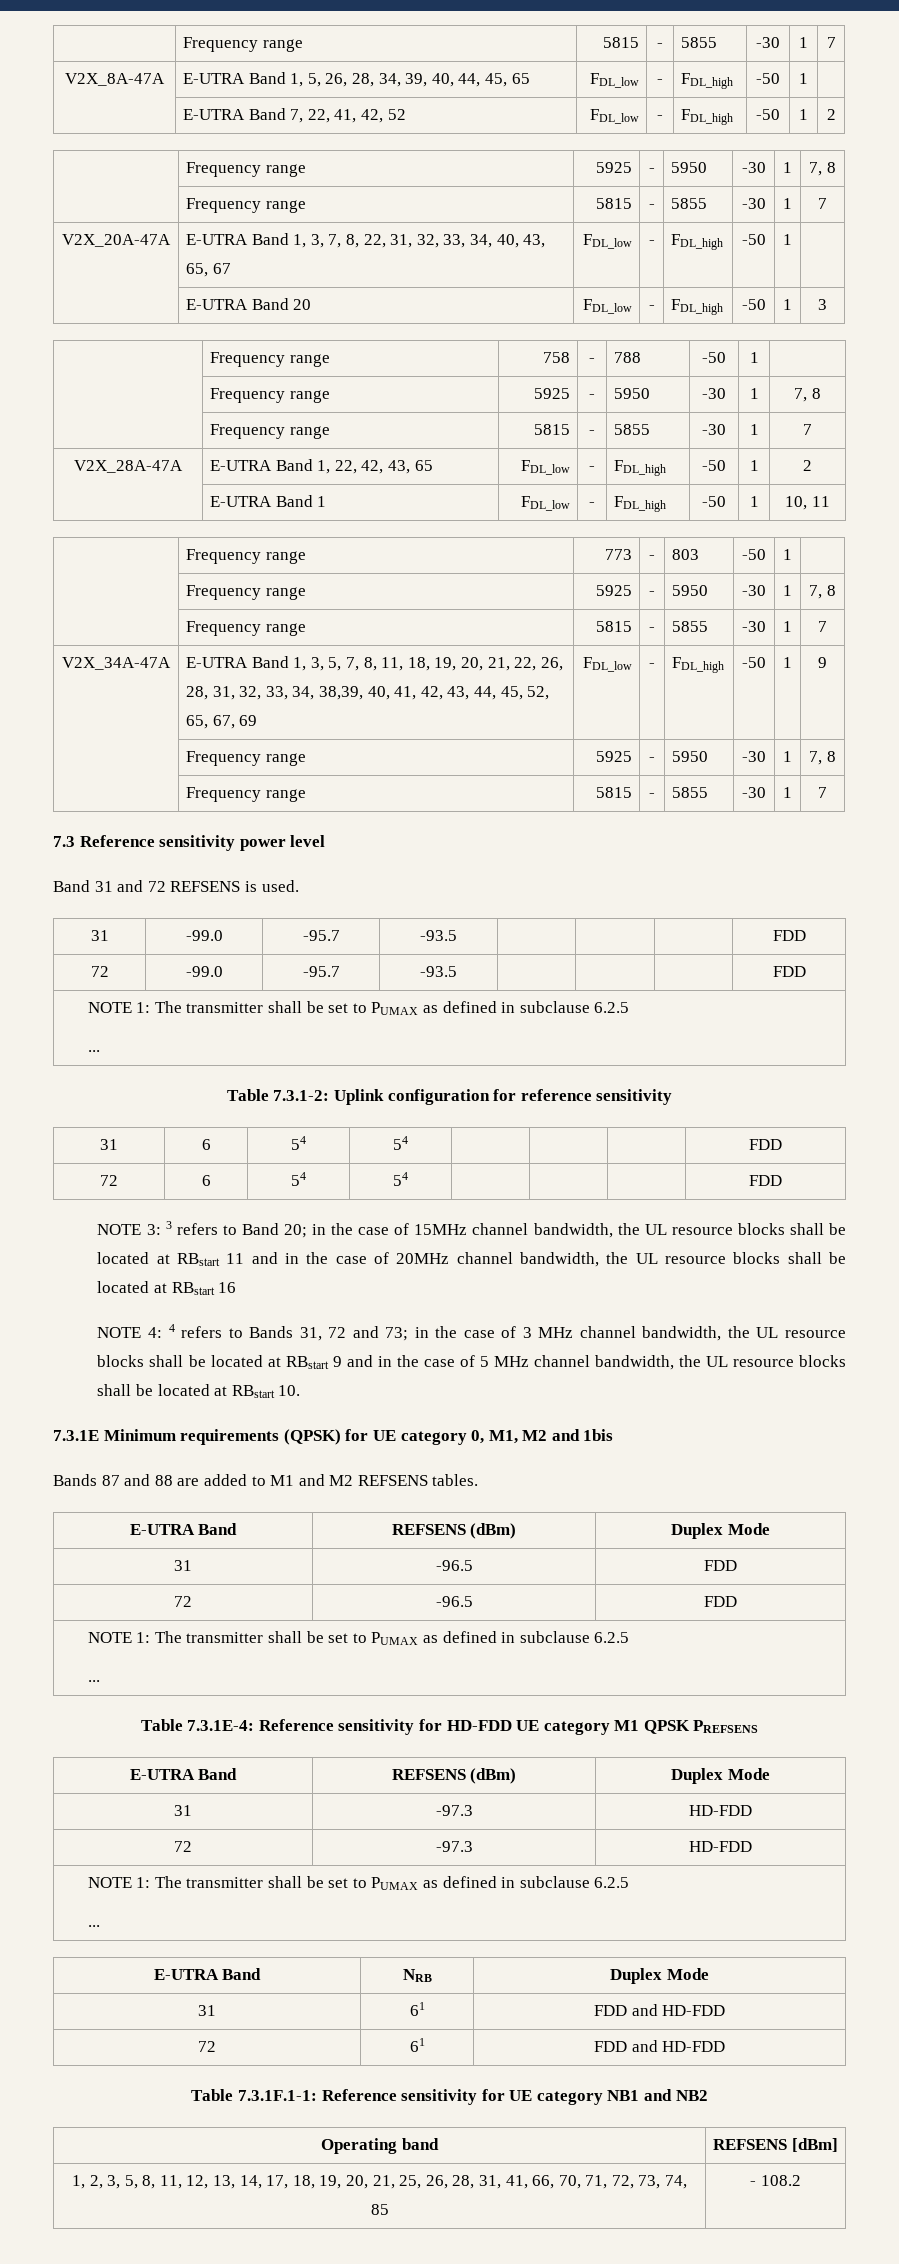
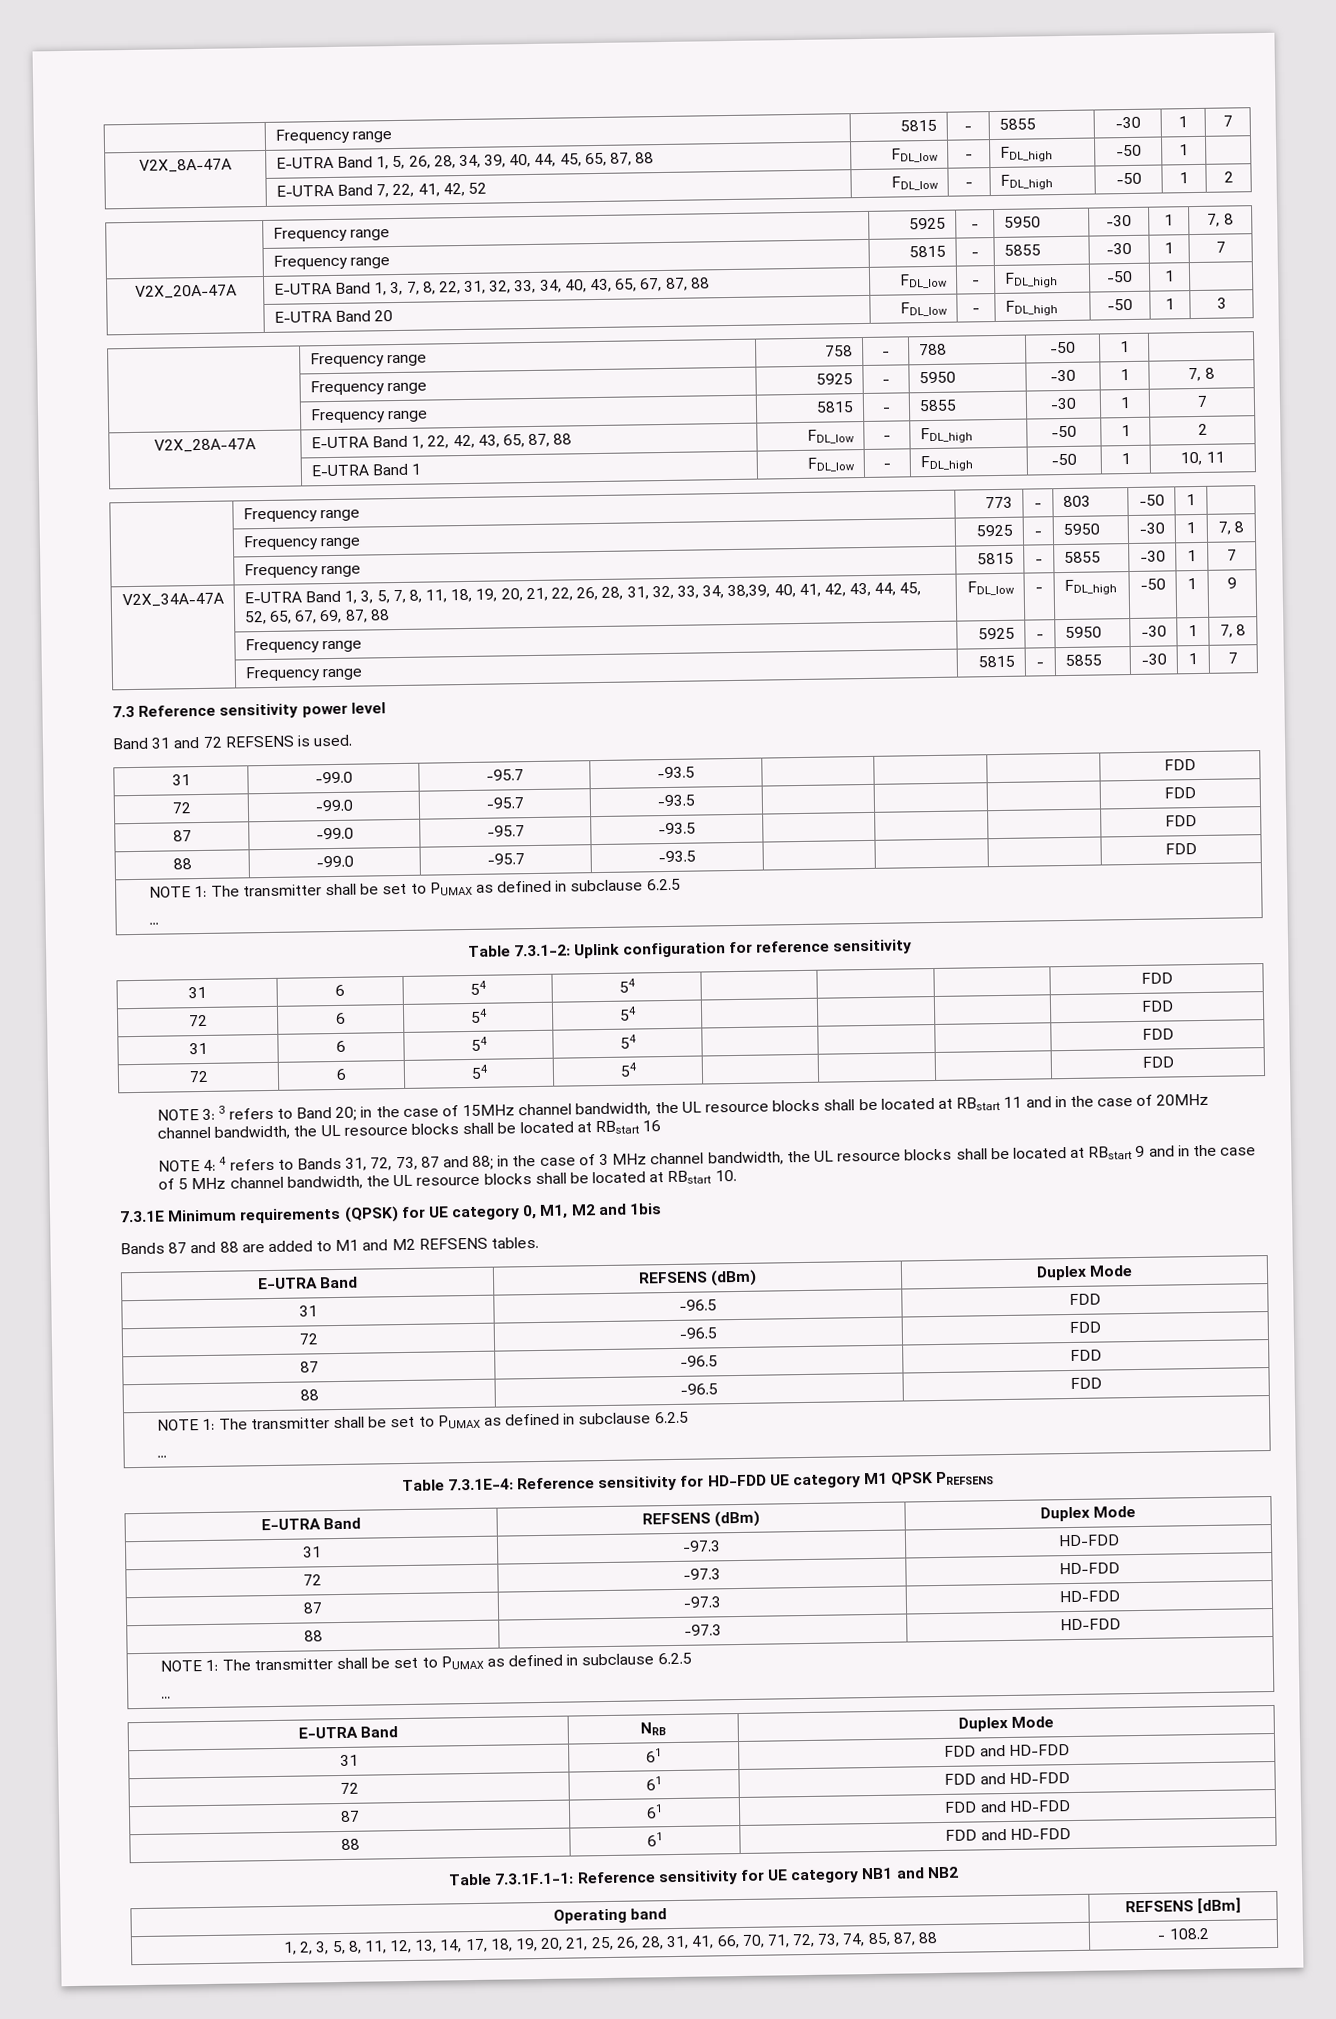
[511,73,530,84] 65 -> [584,152,655,167] 65, 87, 88
[212,263,231,274] 67 -> [640,277,710,292] 67, 87, 88
[414,460,433,471] 65 -> [502,433,573,448] 65, 87, 88
[239,715,258,726] 69 -> [319,609,390,624] 69, 87, 88
(806, 971) none -> [172,830,192,842] [315,827,354,840] [486,825,525,837] [658,822,696,835] [1165,815,1197,827] [172,858,192,870] [315,855,354,868] [486,853,525,865] [658,850,696,863] [1165,843,1197,855] // 87 | -99.0 | -95.7 | -93.5 | | | | FDD // 88 | -99.0 | -95.7 | -93.5 | | | | FDD
(782, 1180) none -> [188,1042,208,1055] [336,1040,346,1052] [470,1036,488,1051] [619,1034,637,1049] [1141,1028,1174,1040] [188,1070,209,1083] [336,1068,347,1080] [470,1064,489,1079] [619,1062,638,1077] [1141,1056,1174,1068] // 31 | 6 | 54 | 54 | | | | FDD // 72 | 6 | 54 | 54 | | | | FDD
[328,1326,409,1341] 72 and 73; -> [370,1155,495,1171] 72, 73, 87 and 88;
(737, 1601) none -> [299,1361,319,1373] [680,1355,718,1367] [1070,1349,1102,1362] [299,1389,319,1401] [680,1383,718,1395] [1070,1377,1102,1389] // 87 | -96.5 | FDD // 88 | -96.5 | FDD
(752, 1846) none -> [302,1602,323,1614] [683,1596,721,1608] [1058,1590,1120,1603] [303,1630,323,1642] [684,1624,722,1636] [1059,1618,1121,1631] // 87 | -97.3 | HD-FDD // 88 | -97.3 | HD-FDD
(726, 2046) none -> [339,1810,360,1823] [646,1804,663,1819] [944,1800,1071,1813] [340,1838,360,1851] [647,1832,663,1847] [945,1828,1071,1841] // 87 | 61 | FDD and HD-FDD // 88 | 61 | FDD and HD-FDD
[370,2204,389,2215] 85 -> [867,1932,938,1947] 85, 87, 88

